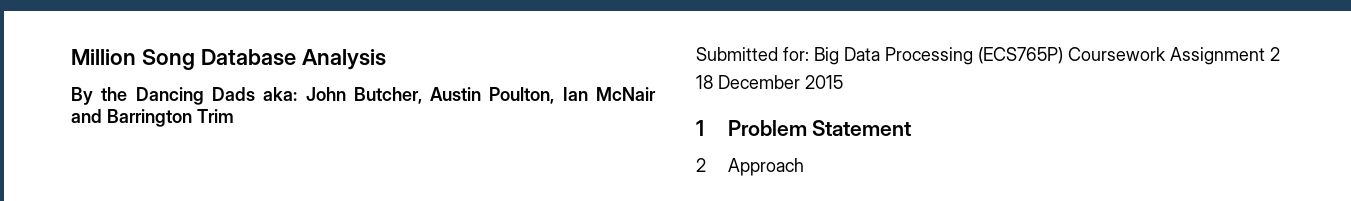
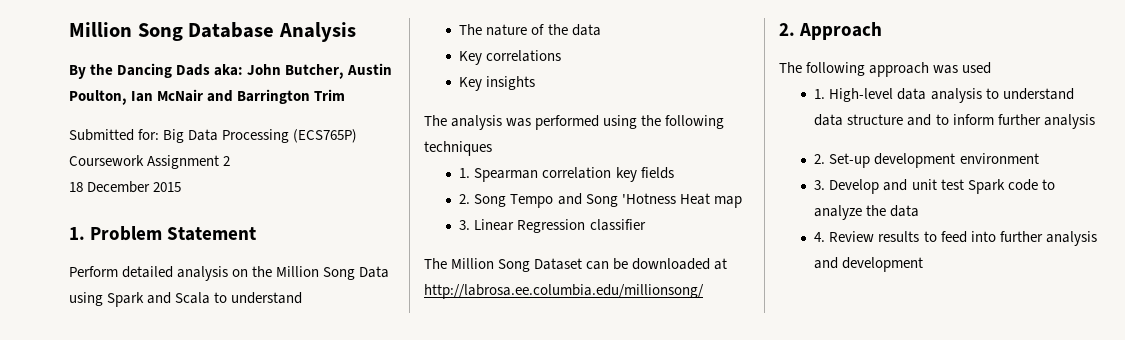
[696,120,704,136] 1 -> [69,227,85,240] 1.
[696,158,804,176] 2 Approach -> [69,266,390,281] [69,292,303,307] [459,24,601,36] [459,50,562,65] [459,76,536,91] [424,115,725,130] [424,141,492,156] [459,167,674,182] [459,193,742,208] [459,219,646,233] [424,258,728,272] [424,284,704,299] [779,22,883,40] [779,62,992,77] [814,88,1074,103] [814,114,1095,129] [814,153,1039,168] [814,179,1055,194] [814,205,920,220] [814,231,1097,246] [814,257,924,272] Perform detailed analysis on the Million Song Data using Spark and Scala to understand // The nature of the data // Key correlations // Key insights // The analysis was performed using the following techniques // 1. Spearman correlation key fields // 2. Song Tempo and Song 'Hotness Heat map // 3. Linear Regression classifier // The Million Song Dataset can be downloaded at http://labrosa.ee.columbia.edu/millionsong/ // 2. Approach // The following approach was used // 1. High-level data analysis to understand data structure and to inform further analysis // 2. Set-up development environment // 3. Develop and unit test Spark code to analyze the data // 4. Review results to feed into further analysis and development

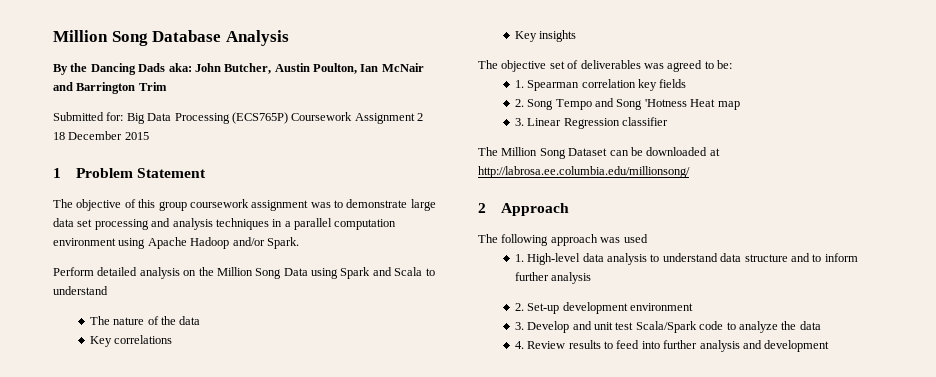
[69,227,85,240] 1. -> [53,168,61,178] 1
(257, 234) none -> [53,199,436,211] [53,218,397,230] [53,237,299,249] // The objective of this group coursework assignment was to demonstrate large data set processing and analysis techniques in a parallel computation environment using Apache Hadoop and/or Spark.
[451,115,725,130] [424,141,492,156] analysis was performed using the following techniques -> [501,60,732,72] objective set of deliverables was agreed to be:
[779,23,795,36] 2. -> [478,203,486,213] 2
[967,179,1005,194] Spark -> [635,321,697,333] Scala/Spark

